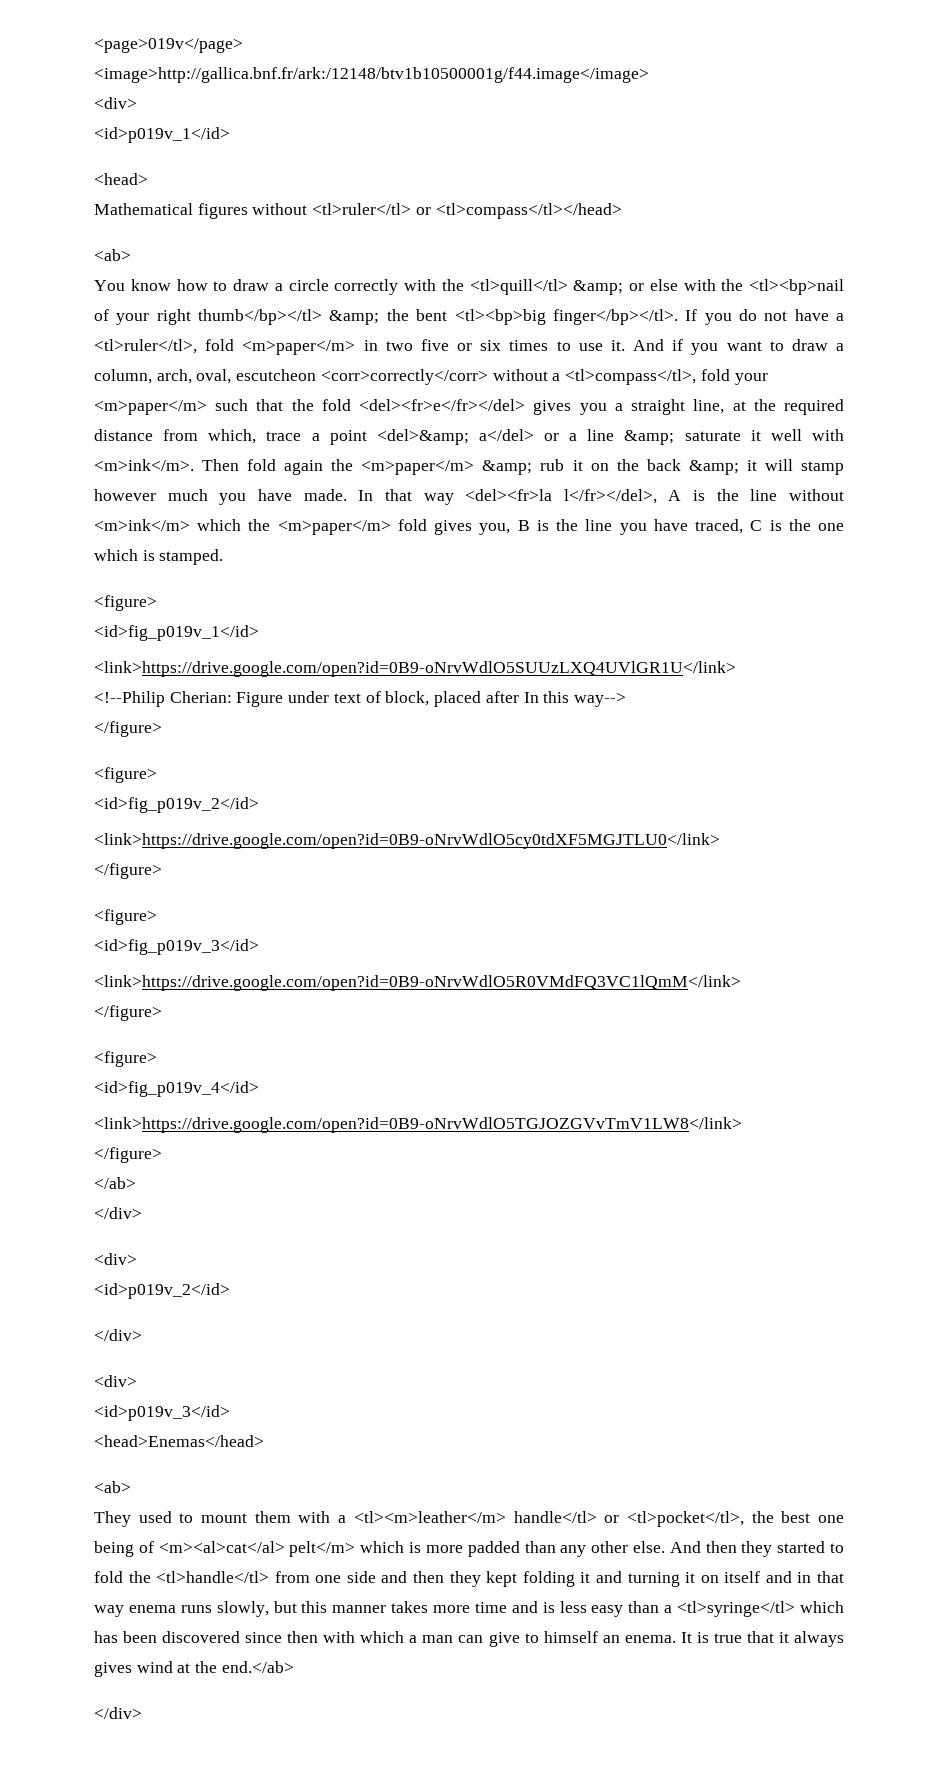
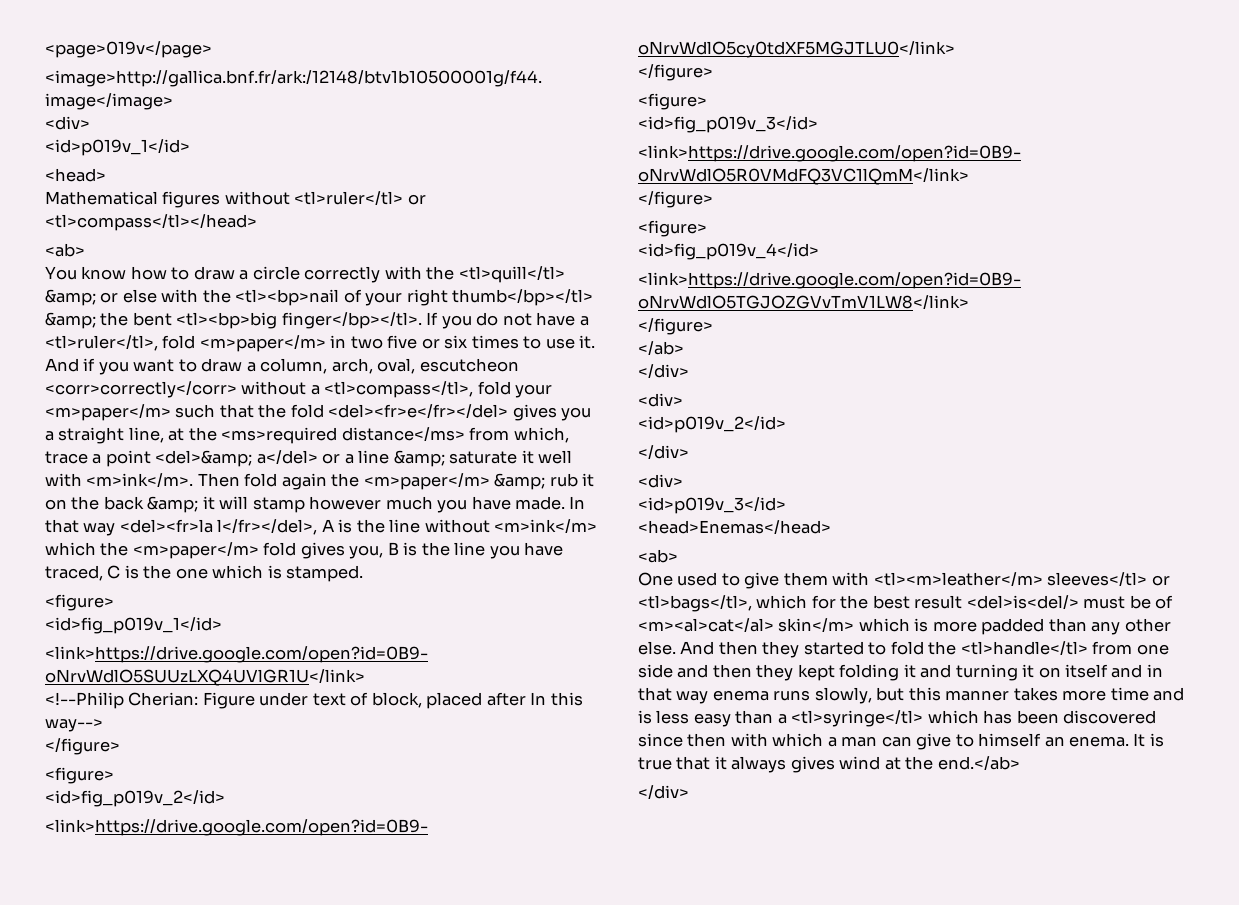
[784,399,845,415] [94,429,153,441] required distance -> [221,427,465,444] <ms>required distance</ms>
[94,1511,131,1527] They -> [638,572,673,586] One
[201,1513,248,1523] mount -> [744,572,780,589] give
[338,1511,845,1527] [94,1541,134,1557] a <tl><m>leather</m> handle</tl> or <tl>pocket</tl>, the best one being -> [873,572,1170,586] [638,595,1151,612] <tl><m>leather</m> sleeves</tl> or <tl>bags</tl>, which for the best result <del>is<del/> must be
[289,1541,356,1557] pelt</m> -> [778,618,855,632] skin</m>

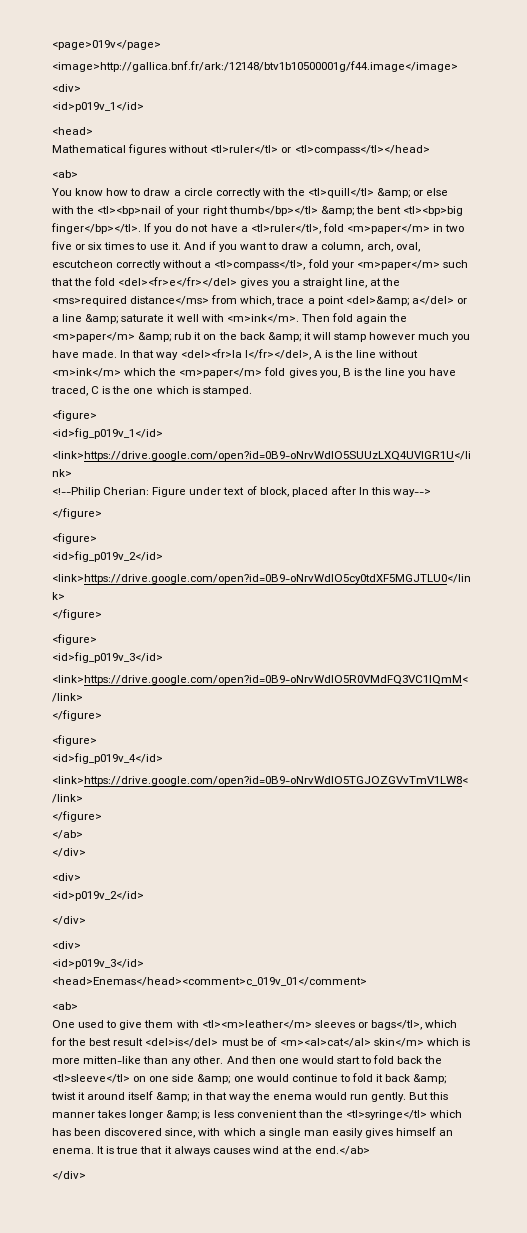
[45,381,237,398] <corr>correctly</corr> -> [116,260,162,270] correctly
[638,520,831,534] <head>Enemas</head> -> [52,977,367,986] <head>Enemas</head><comment>c_019v_01</comment>
[1047,572,1170,586] [638,595,752,612] sleeves</tl> or <tl>bags</tl>, -> [314,1020,422,1030] sleeves or bags</tl>,
[966,595,1079,609] <del>is<del/> -> [145,1038,219,1047] <del>is</del>
[981,618,1045,635] padded -> [83,1056,142,1064] mitten-like
[1124,618,1171,632] [638,641,1169,658] [638,664,1163,681] [638,687,1185,704] [638,710,787,727] other else. And then they started to fold the <tl>handle</tl> from one side and then they kept folding it and turning it on itself and in that way enema runs slowly, but this manner takes more time and is less easy than a -> [193,1055,443,1064] [52,1073,447,1084] [51,1091,449,1102] [52,1110,343,1120] other. And then one would start to fold back the <tl>sleeve</tl> on one side &amp; one would continue to fold it back &amp; twist it around itself &amp; in that way the enema would run gently. But this manner takes longer &amp; is less convenient than the
[638,733,727,747] since then -> [165,1128,196,1138] since,
[841,733,974,750] man can give to -> [268,1128,394,1138] single man easily gives
[790,756,835,773] gives -> [212,1148,250,1154] causes

